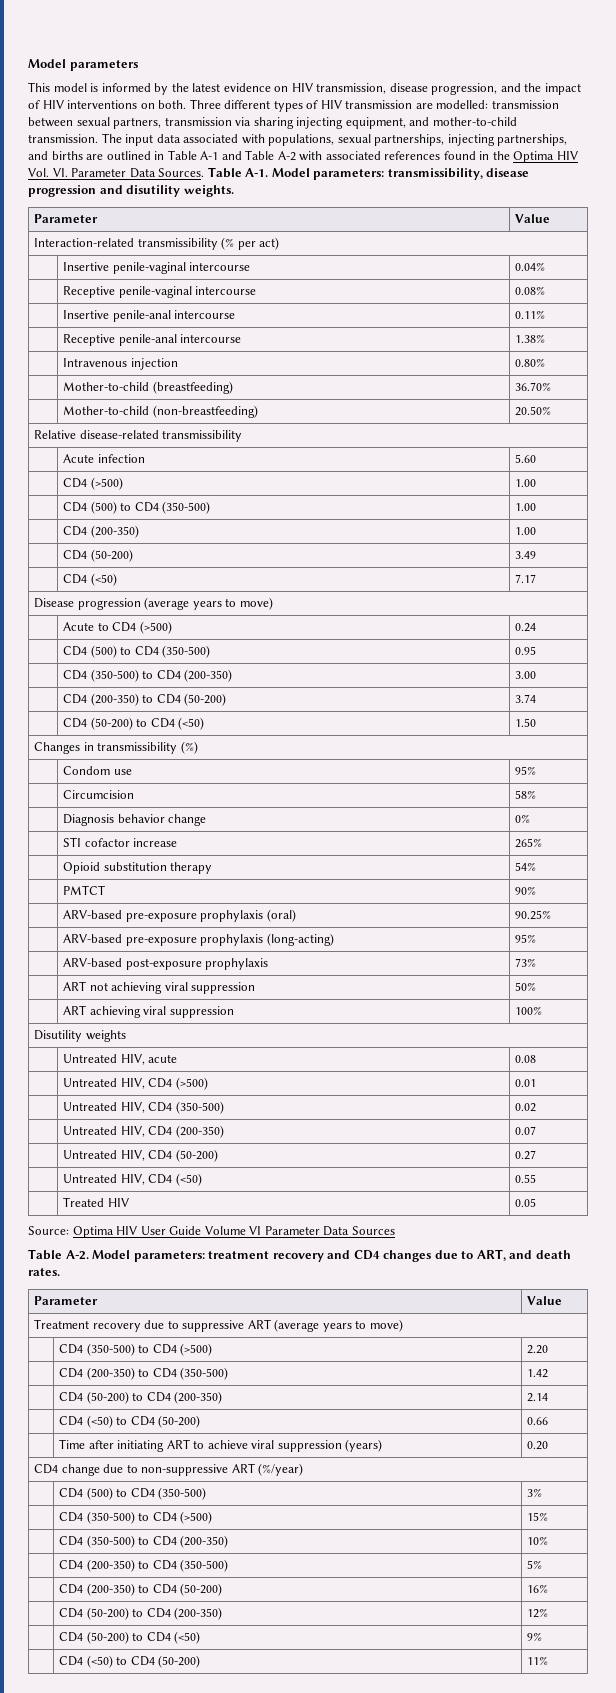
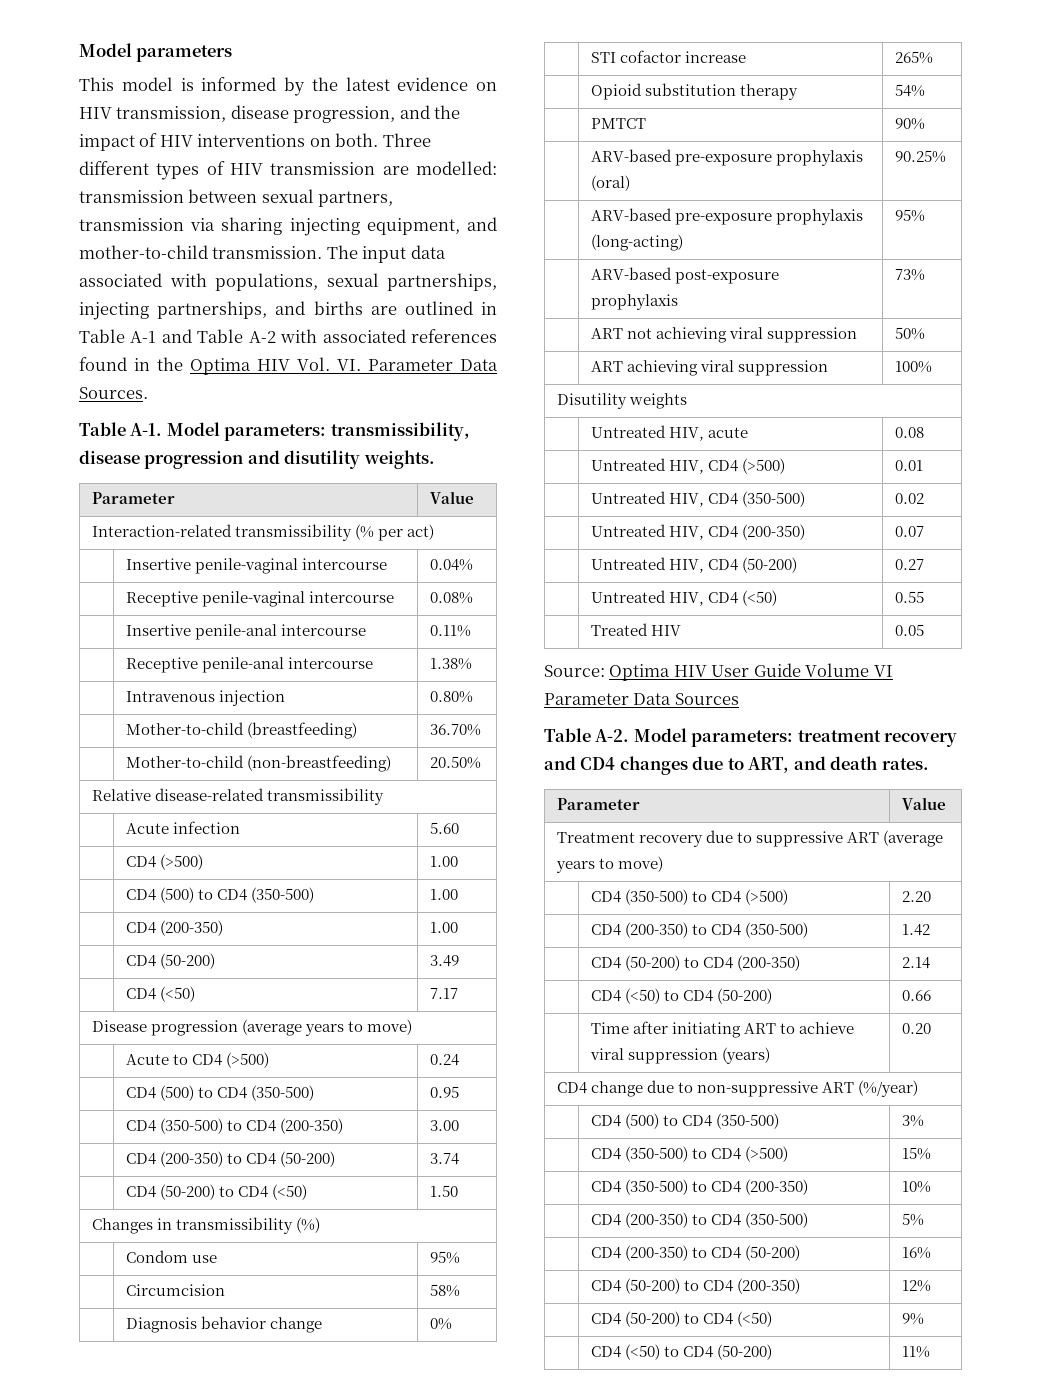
(205, 172) none -> (148, 393) //

